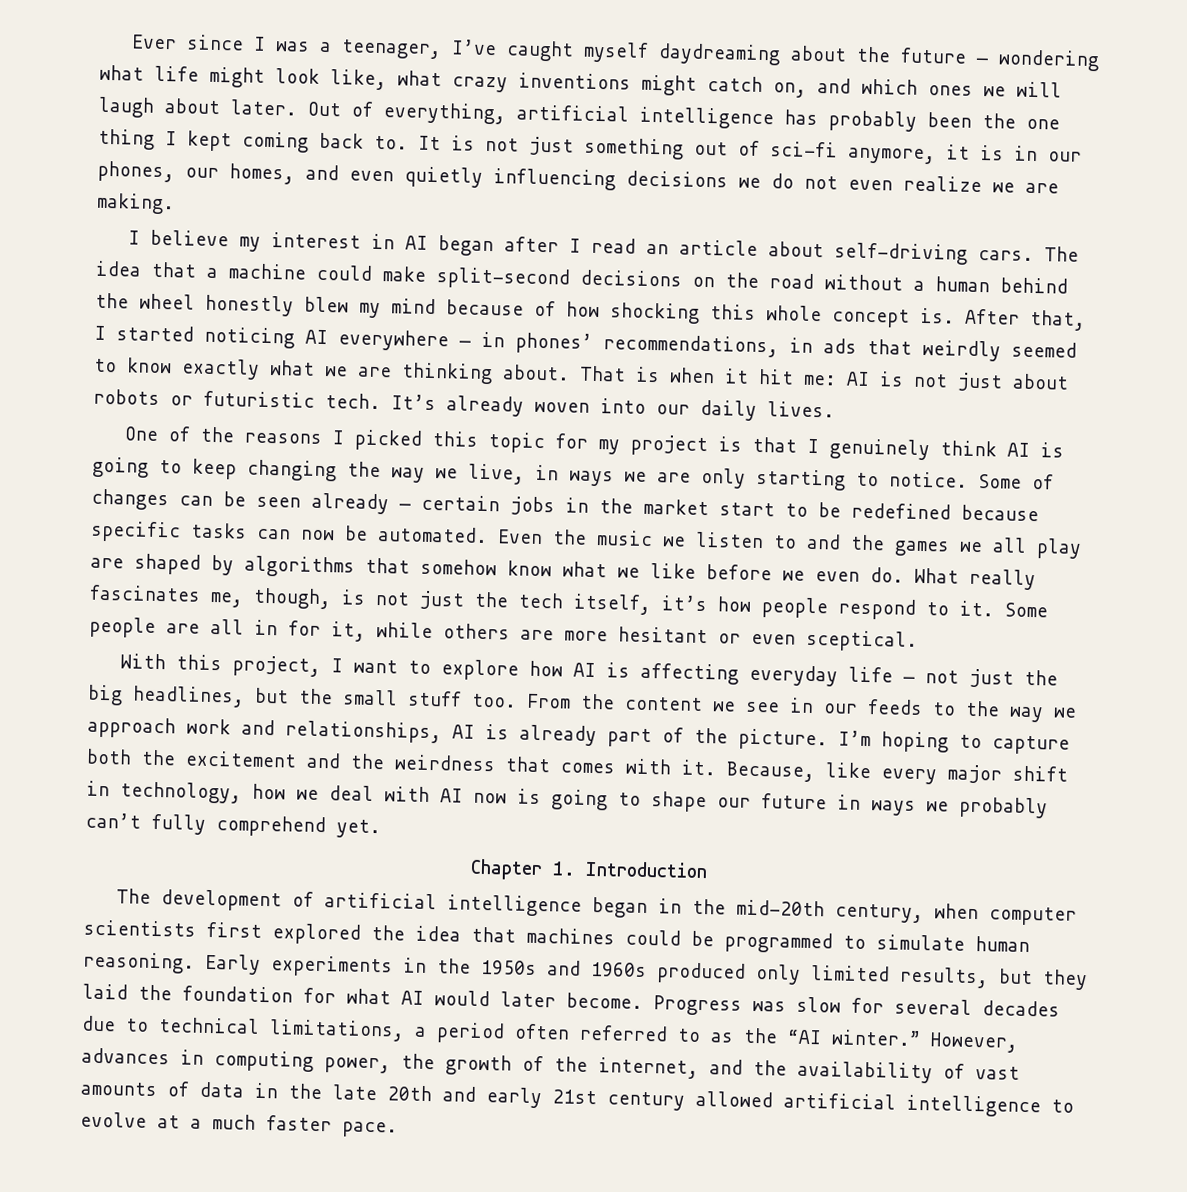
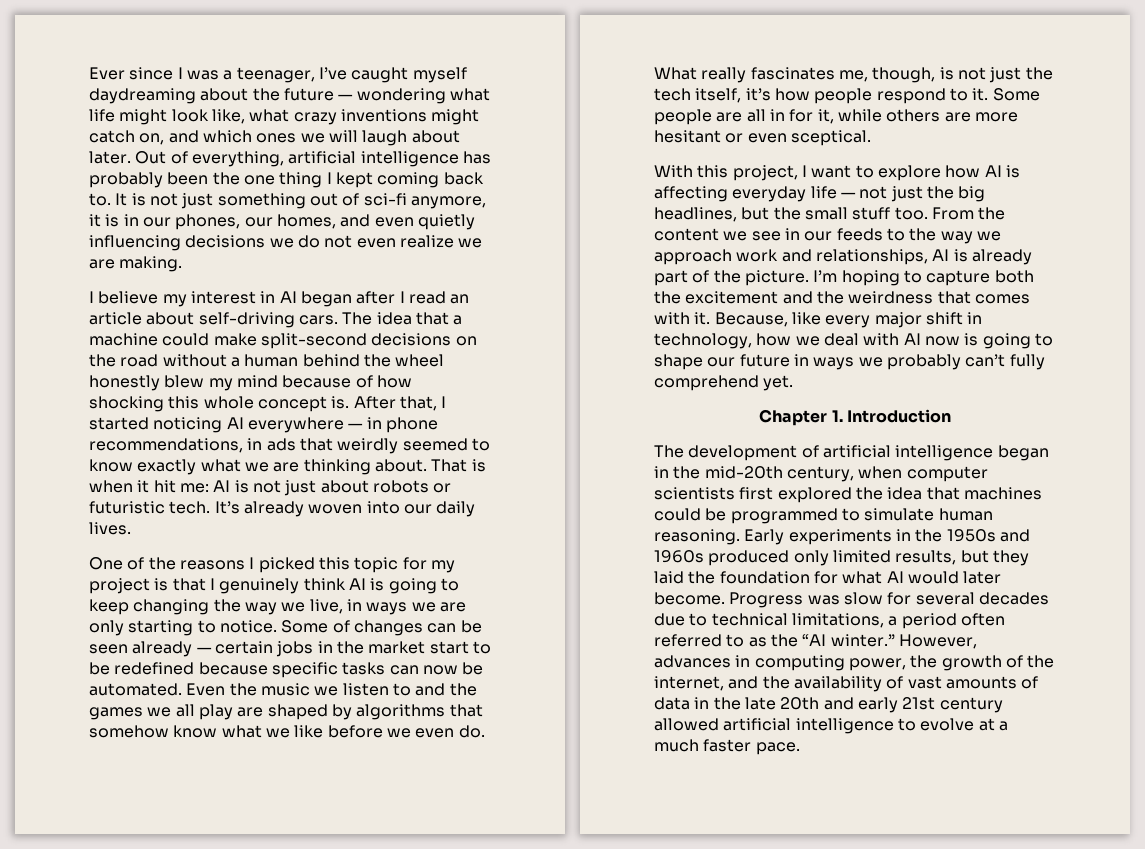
[515,332,593,354] phones’ -> [385,417,438,433] phone

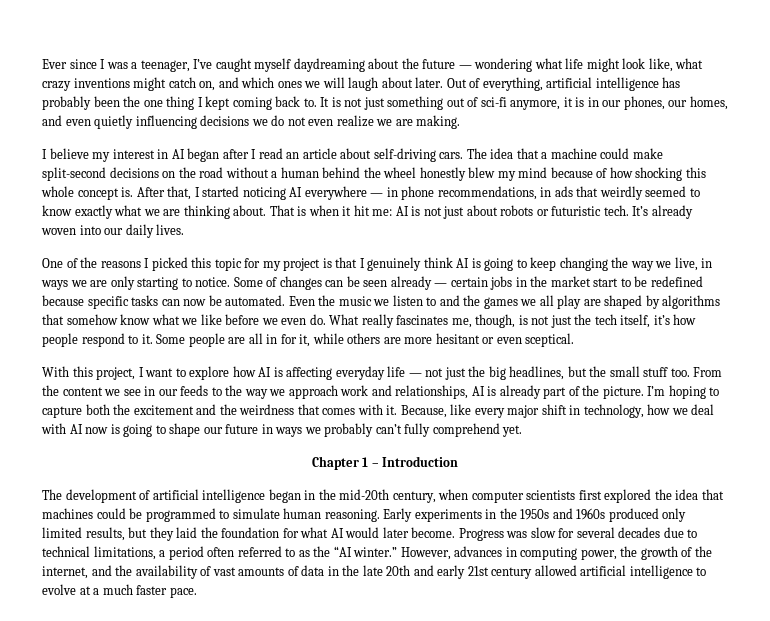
[831,410,843,422] 1. -> [362,457,379,467] 1 –

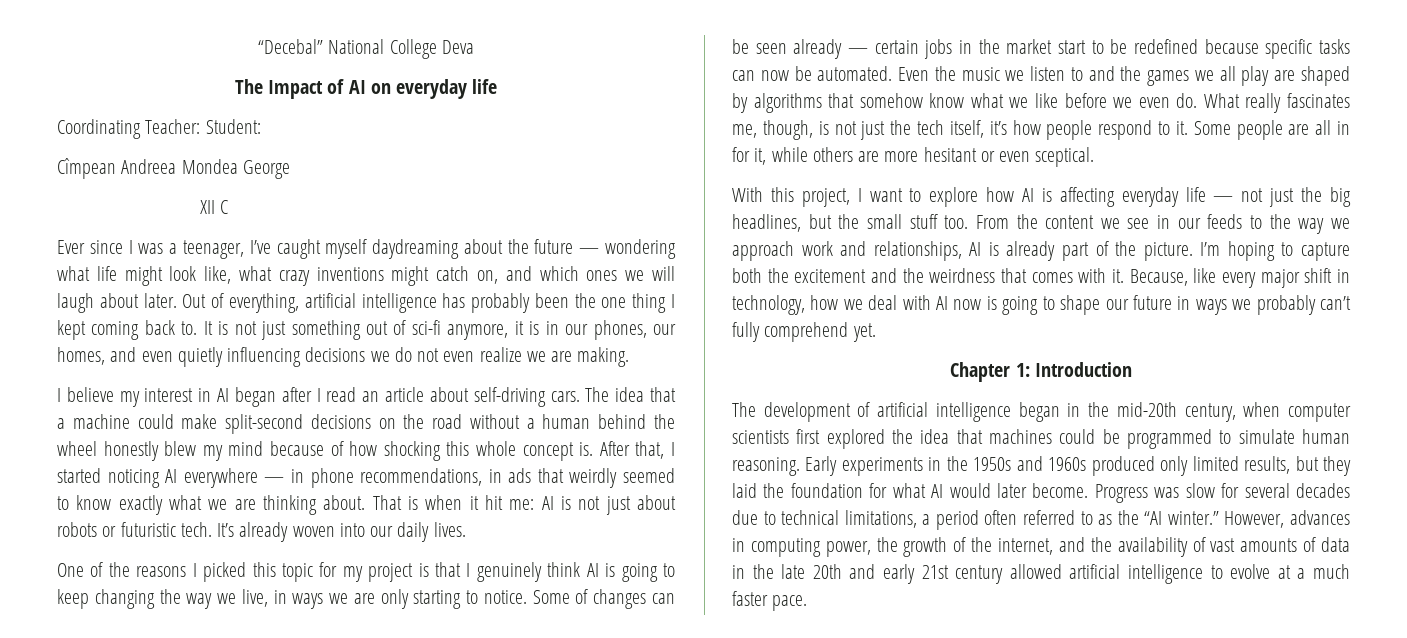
(42, 64) none -> [258,39,474,59] [234,79,498,99] [57,119,261,139] [57,158,290,179] [200,200,229,214] “Decebal” National College Deva // The Impact of AI on everyday life // Coordinating Teacher: Student: // Cîmpean Andreea Mondea George // XII C //
[362,457,379,467] 1 – -> [1015,363,1030,377] 1:

